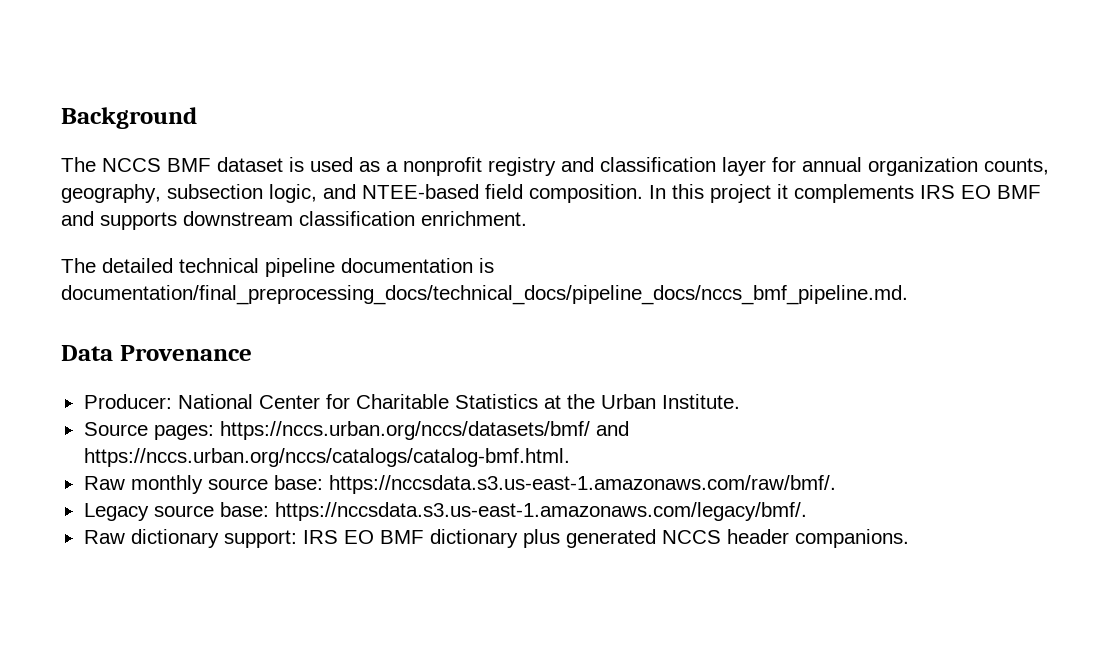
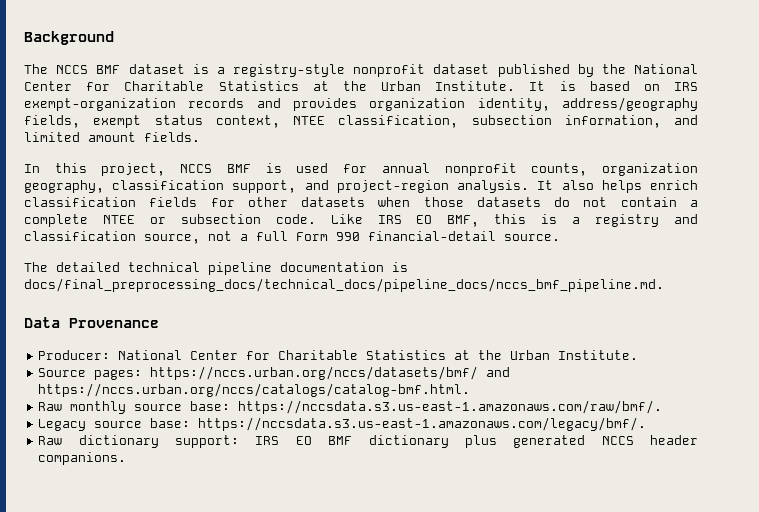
[310,157,1049,176] [61,184,1041,203] [61,211,527,230] used as a nonprofit registry and classification layer for annual organization counts, geography, subsection logic, and NTEE-based field composition. In this project it complements IRS EO BMF and supports downstream classification enrichment. -> [216,64,698,77] [24,81,698,91] [24,97,698,111] [24,115,698,128] [24,132,200,142] [24,163,699,176] [24,180,698,193] [24,197,698,207] [24,214,698,227] [24,231,560,244] a registry-style nonprofit dataset published by the National Center for Charitable Statistics at the Urban Institute. It is based on IRS exempt-organization records and provides organization identity, address/geography fields, exempt status context, NTEE classification, subsection information, and limited amount fields. // In this project, NCCS BMF is used for annual nonprofit counts, organization geography, classification support, and project-region analysis. It also helps enrich classification fields for other datasets when those datasets do not contain a complete NTEE or subsection code. Like IRS EO BMF, this is a registry and classification source, not a full Form 990 financial-detail source.
[61,285,908,305] documentation/final_preprocessing_docs/technical_docs/pipeline_docs/nccs_bmf_pipeline.md. -> [24,278,664,292] docs/final_preprocessing_docs/technical_docs/pipeline_docs/nccs_bmf_pipeline.md.

